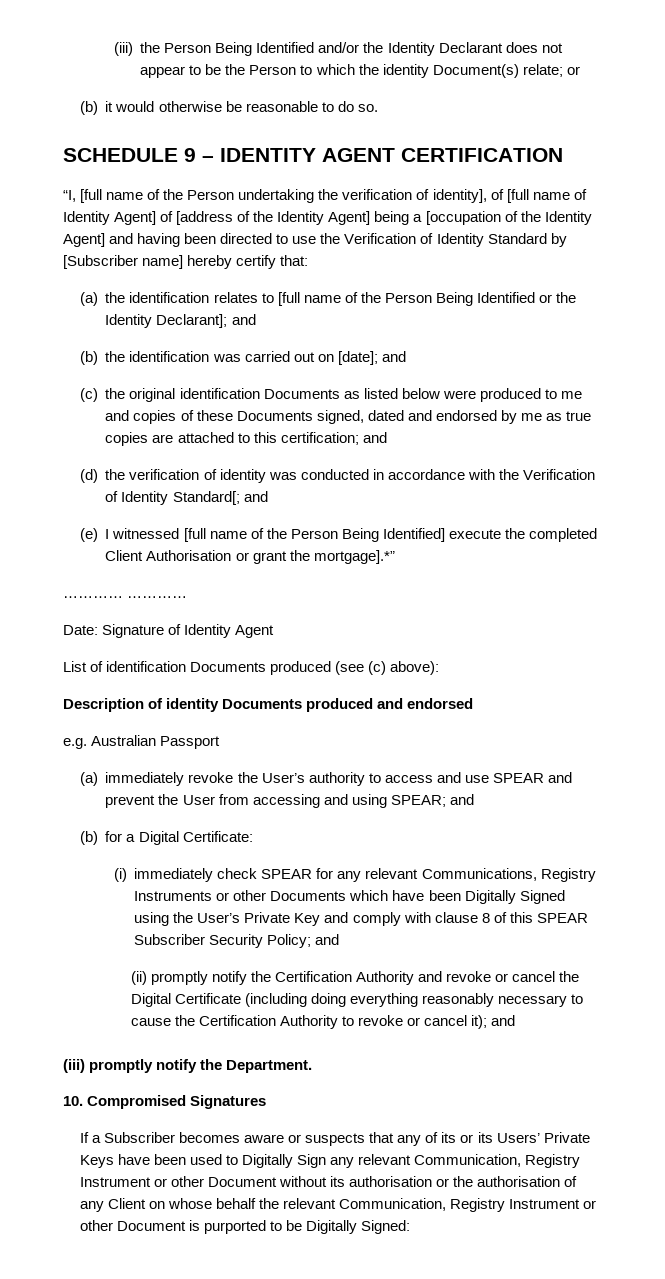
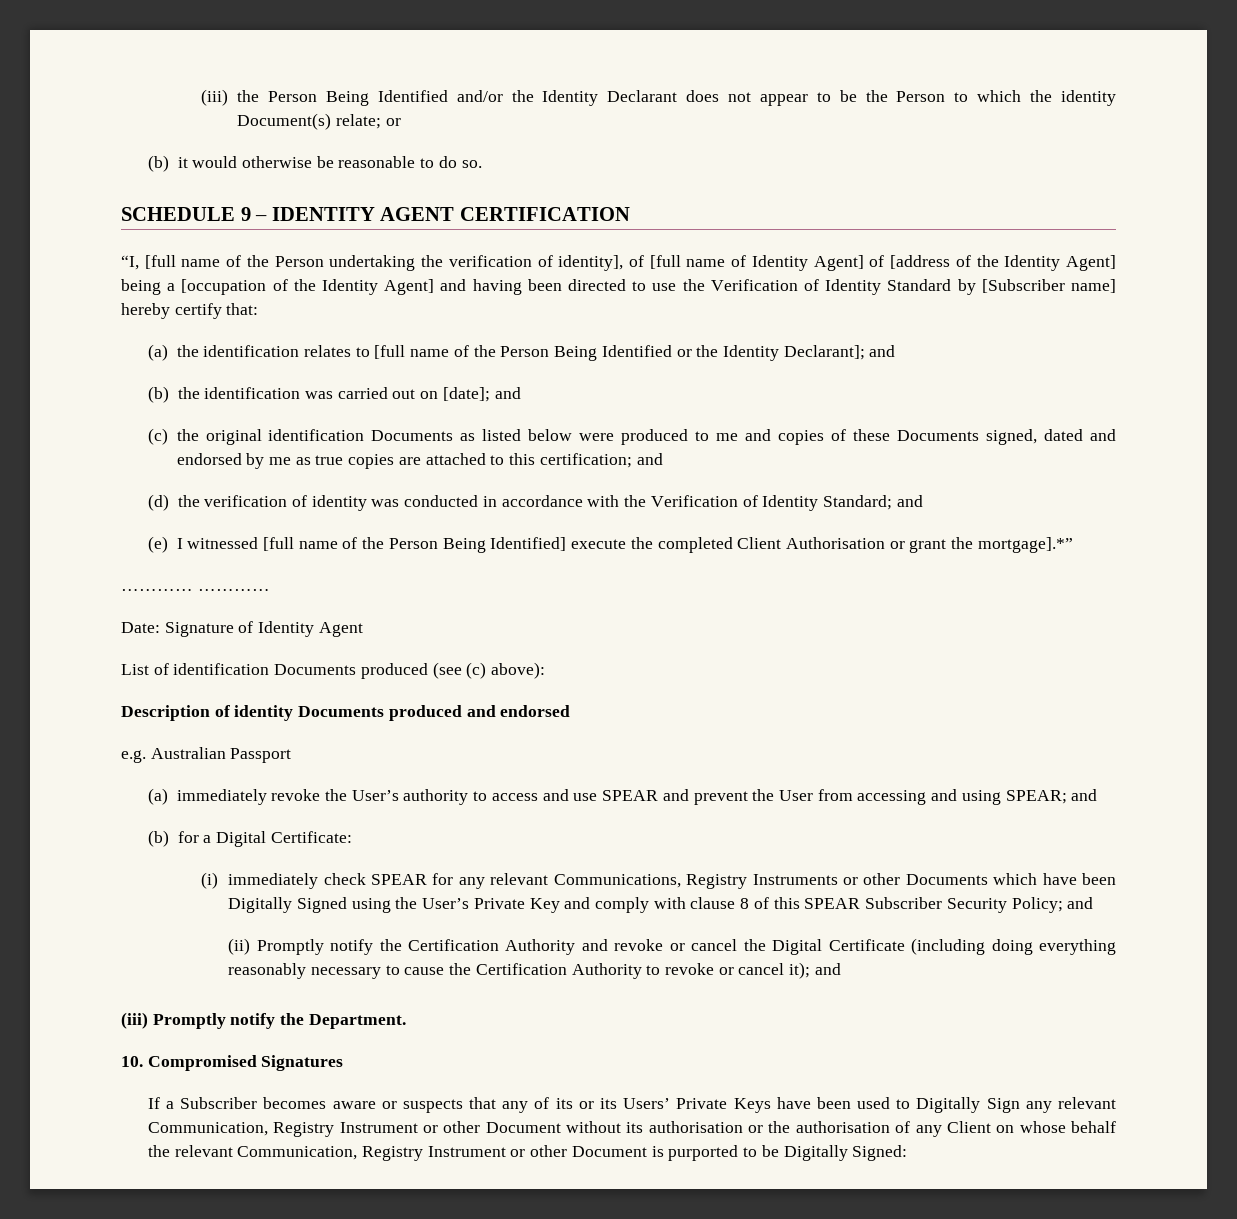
[172,491,240,505] Standard[; -> [822,495,892,510] Standard;
[150,971,208,985] promptly -> [256,939,324,955] Promptly
[89,1059,154,1073] promptly -> [152,1013,226,1029] Promptly

